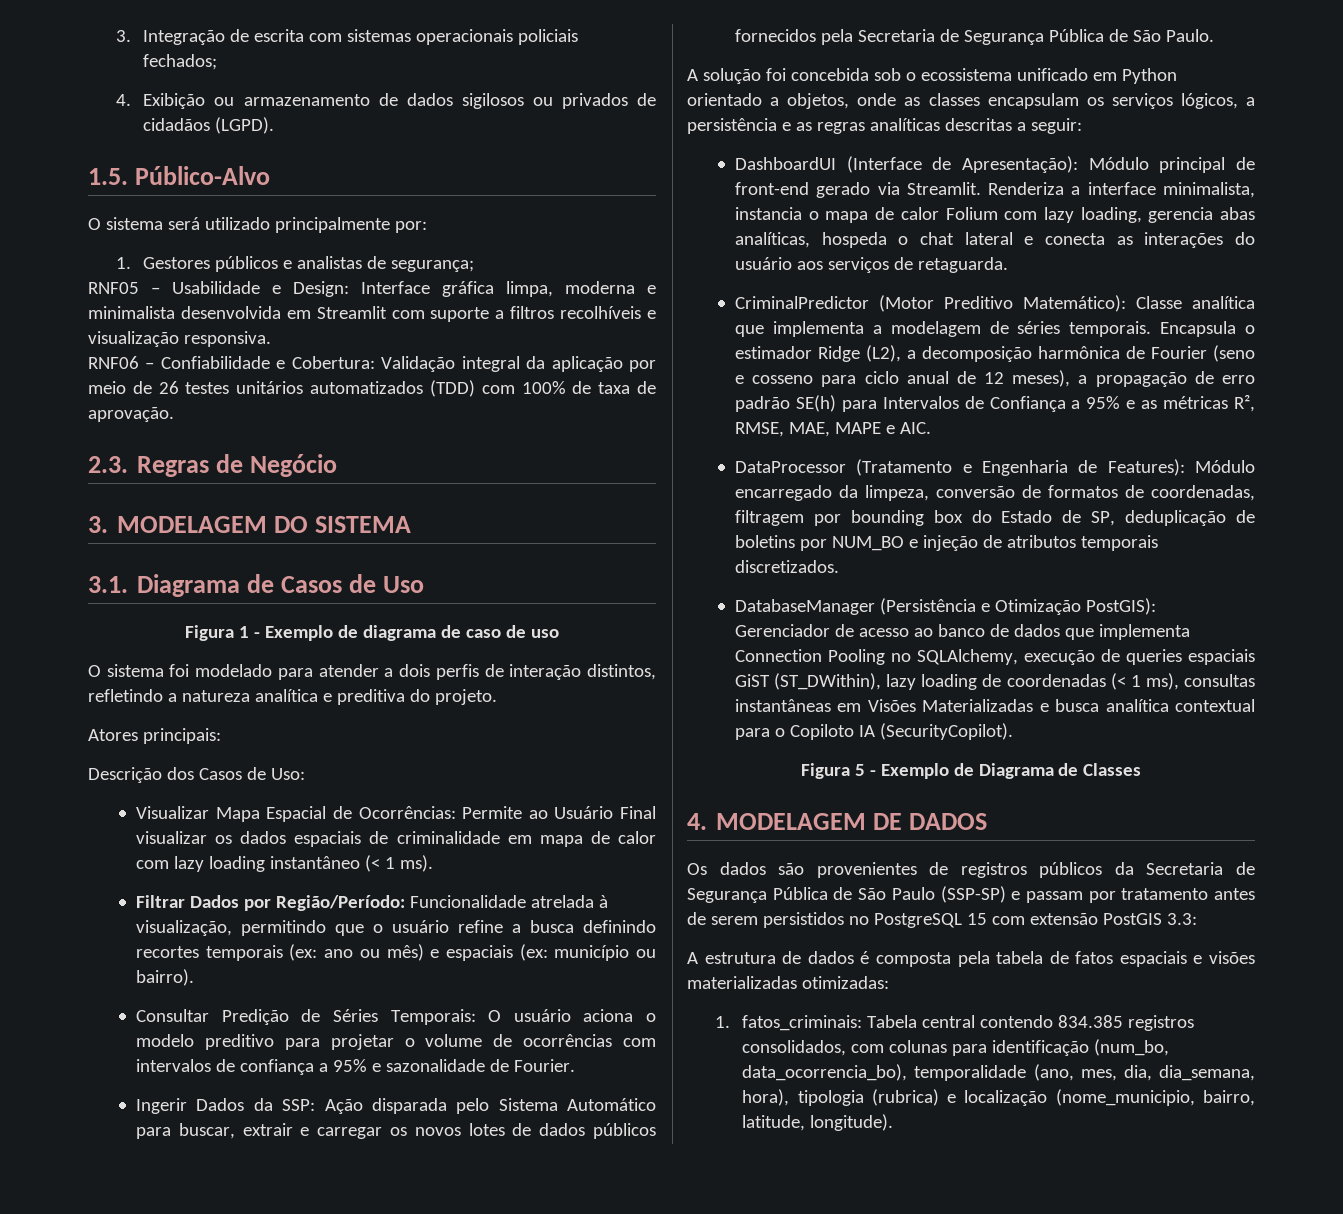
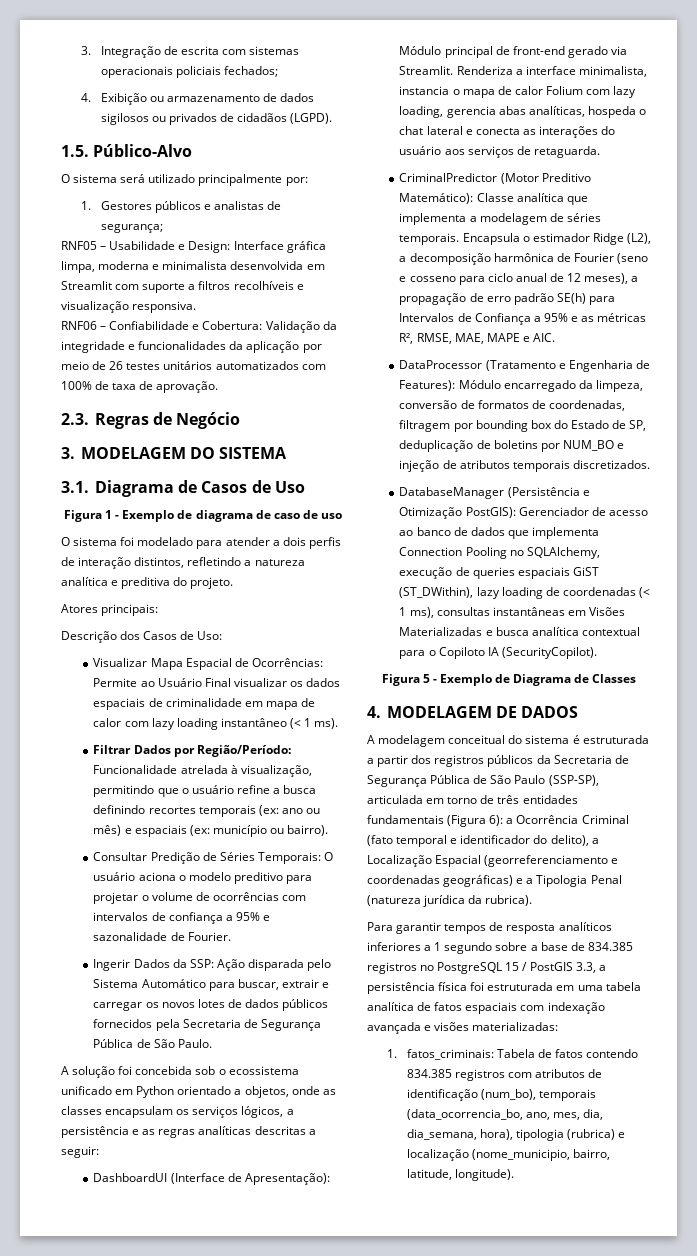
[461,356,520,372] integral -> [322,321,337,330] [61,341,227,353] da integridade e funcionalidades
[429,380,475,397] (TDD) -> (299, 365) none
[687,862,949,878] Os dados são provenientes de -> [367,735,649,747] [367,755,432,767] A modelagem conceitual do sistema é estruturada a partir dos
[940,886,1255,903] [687,912,1197,928] [687,951,1255,967] [687,976,889,989] (SSP-SP) e passam por tratamento antes de serem persistidos no PostgreSQL 15 com extensão PostGIS 3.3: // A estrutura de dados é composta pela tabela de fatos espaciais e visões materializadas otimizadas: -> [548,775,599,786] [367,795,578,804] [367,815,629,827] [367,835,599,847] [367,855,619,867] [367,875,622,887] [367,895,533,907] [367,922,612,934] [367,942,633,954] [367,962,606,974] [367,982,641,994] [367,1002,605,1014] [367,1022,559,1034] (SSP-SP), articulada em torno de três entidades fundamentais (Figura 6): a Ocorrência Criminal (fato temporal e identificador do delito), a Localização Espacial (georreferenciamento e coordenadas geográficas) e a Tipologia Penal (natureza jurídica da rubrica). // Para garantir tempos de resposta analíticos inferiores a 1 segundo sobre a base de 834.385 registros no PostgreSQL 15 / PostGIS 3.3, a persistência física foi estruturada em uma tabela analítica de fatos espaciais com indexação avançada e visões materializadas:
[922,1015,976,1028] central -> [537,1049,583,1058] de fatos
[742,1039,1170,1056] [742,1064,1074,1081] consolidados, com colunas para identificação (num_bo, data_ocorrencia_bo), temporalidade (ano, -> [507,1069,603,1078] [406,1089,596,1101] [406,1109,550,1120] com atributos de identificação (num_bo), temporais (data_ocorrencia_bo, ano,

